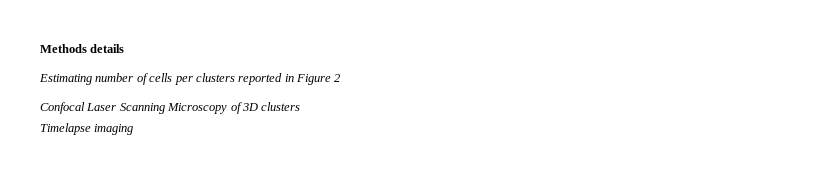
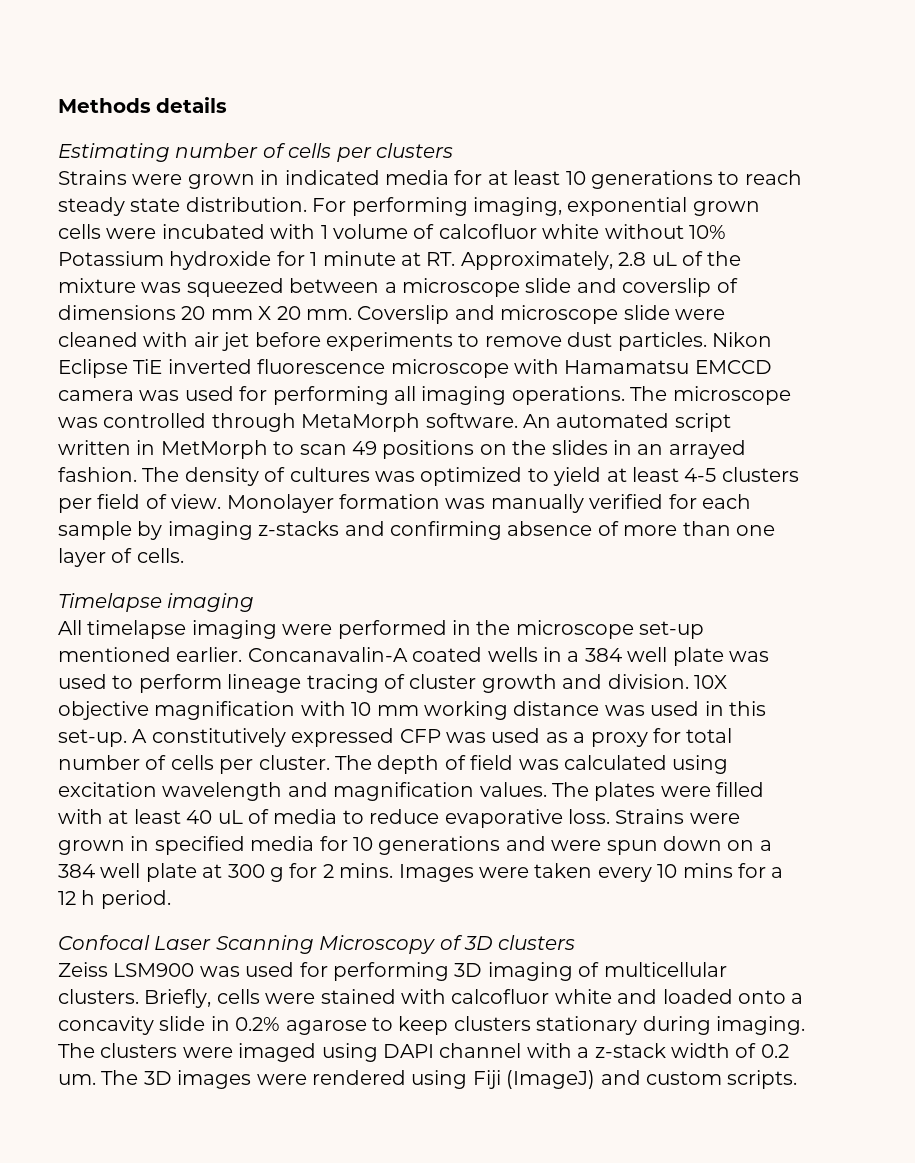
[238,73,341,85] reported in Figure 2 -> [58,170,802,189] [58,197,760,216] [58,224,726,239] [58,251,742,270] [58,278,738,297] [58,305,725,324] [58,332,772,351] [58,359,772,378] [58,386,791,405] [58,413,731,432] [58,440,746,459] [58,467,799,486] [58,494,751,513] [58,521,775,540] [58,548,184,567] [58,593,255,612] [58,620,705,639] [58,647,769,666] [58,674,727,693] [58,701,766,720] [58,728,733,747] [58,755,729,774] [58,782,765,801] [58,809,740,828] [58,836,772,855] [58,863,784,882] [58,890,171,909] // Strains were grown in indicated media for at least 10 generations to reach steady state distribution. For performing imaging, exponential grown cells were incubated with 1 volume of calcofluor white without 10% Potassium hydroxide for 1 minute at RT. Approximately, 2.8 uL of the mixture was squeezed between a microscope slide and coverslip of dimensions 20 mm X 20 mm. Coverslip and microscope slide were cleaned with air jet before experiments to remove dust particles. Nikon Eclipse TiE inverted fluorescence microscope with Hamamatsu EMCCD camera was used for performing all imaging operations. The microscope was controlled through MetaMorph software. An automated script written in MetMorph to scan 49 positions on the slides in an arrayed fashion. The density of cultures was optimized to yield at least 4-5 clusters per field of view. Monolayer formation was manually verified for each sample by imaging z-stacks and confirming absence of more than one layer of cells. // Timelapse imaging // All timelapse imaging were performed in the microscope set-up mentioned earlier. Concanavalin-A coated wells in a 384 well plate was used to perform lineage tracing of cluster growth and division. 10X objective magnification with 10 mm working distance was used in this set-up. A constitutively expressed CFP was used as a proxy for total number of cells per cluster. The depth of field was calculated using excitation wavelength and magnification values. The plates were filled with at least 40 uL of media to reduce evaporative loss. Strains were grown in specified media for 10 generations and were spun down on a 384 well plate at 300 g for 2 mins. Images were taken every 10 mins for a 12 h period.
[40,123,134,135] Timelapse imaging -> [58,962,727,981] [58,989,804,1008] [58,1016,805,1035] [58,1043,789,1062] [58,1070,798,1089] Zeiss LSM900 was used for performing 3D imaging of multicellular clusters. Briefly, cells were stained with calcofluor white and loaded onto a concavity slide in 0.2% agarose to keep clusters stationary during imaging. The clusters were imaged using DAPI channel with a z-stack width of 0.2 um. The 3D images were rendered using Fiji (ImageJ) and custom scripts.

